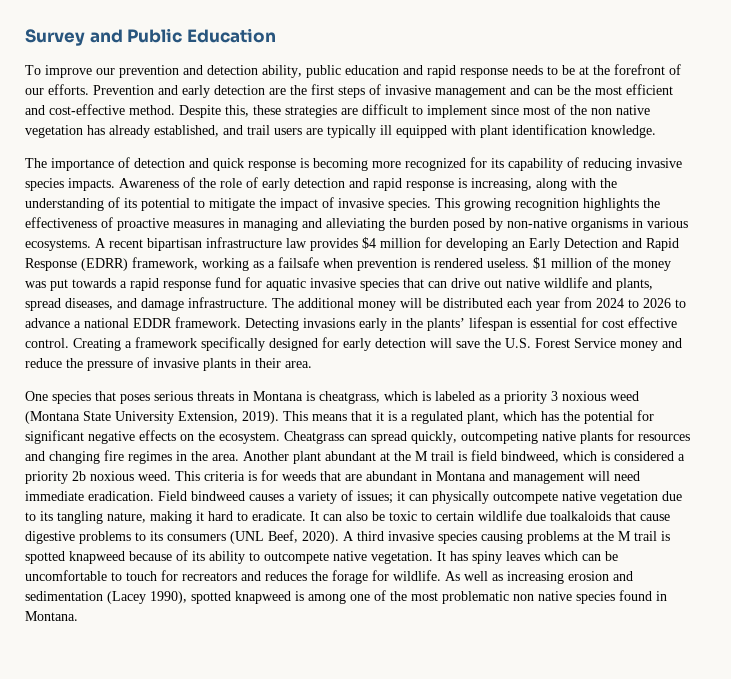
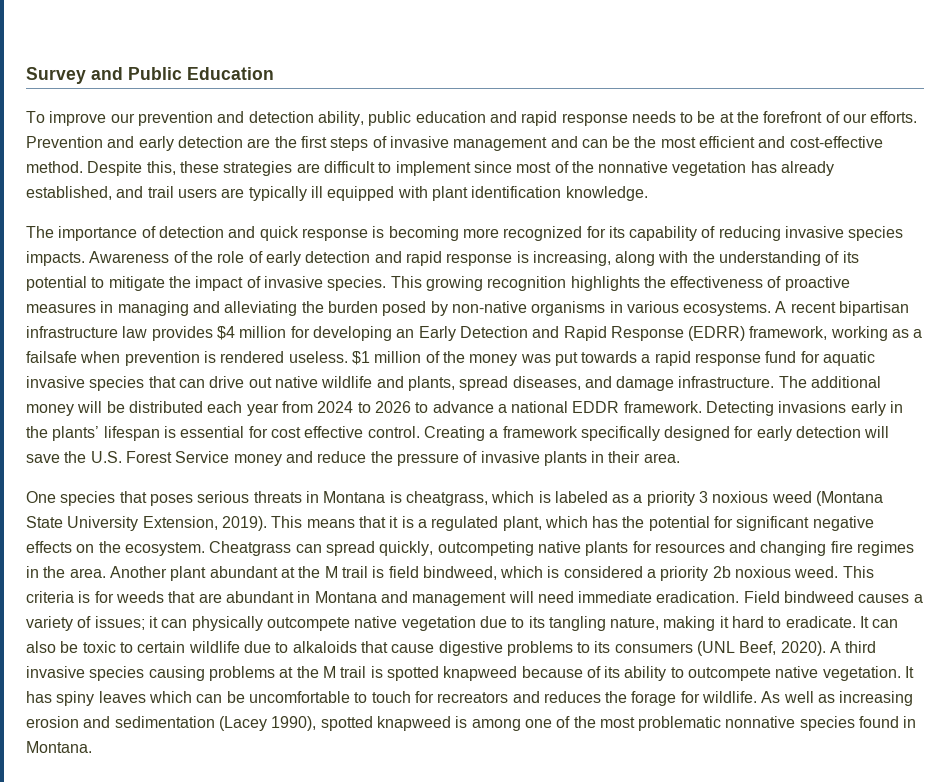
[591,105,650,115] non native -> [598,161,669,173] nonnative
[550,511,611,521] toalkaloids -> [275,641,357,653] to alkaloids
[513,591,572,601] non native -> [725,716,796,728] nonnative

